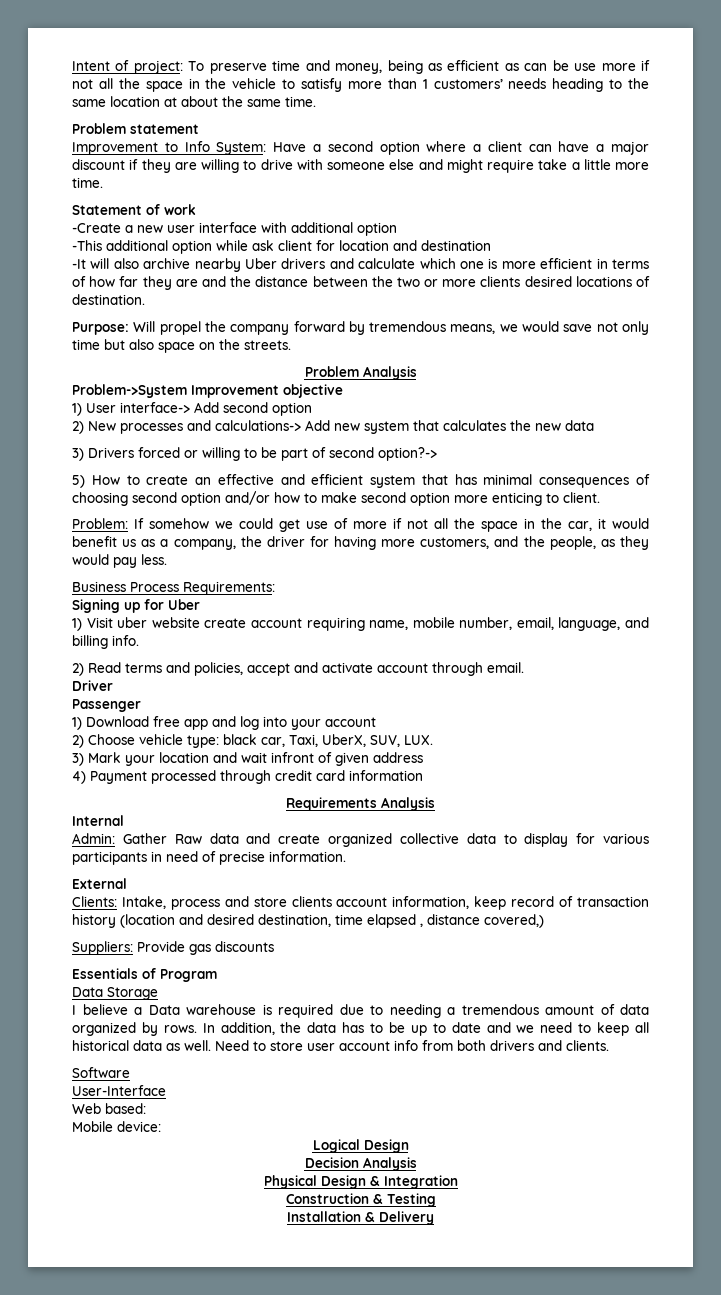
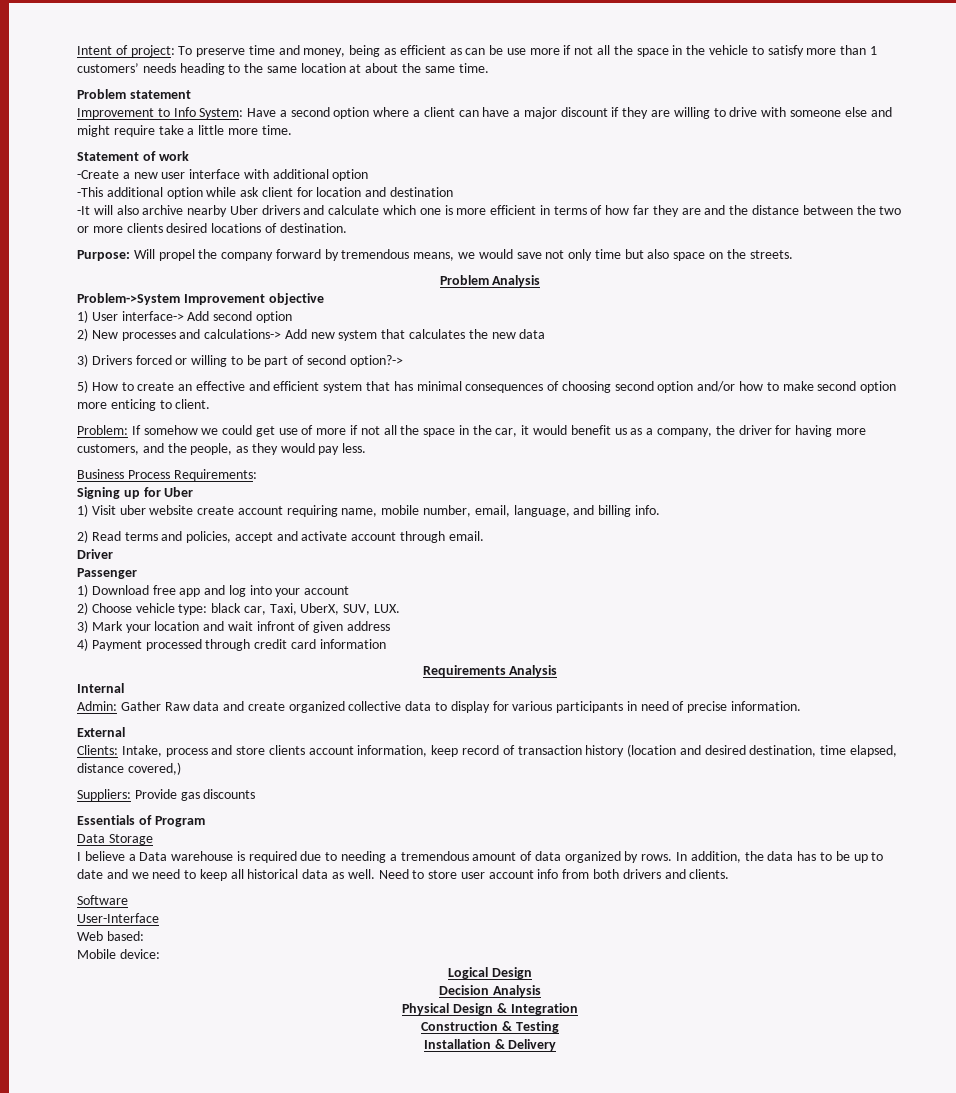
[367,914,423,928] elapsed , -> [850,745,898,757] elapsed,

